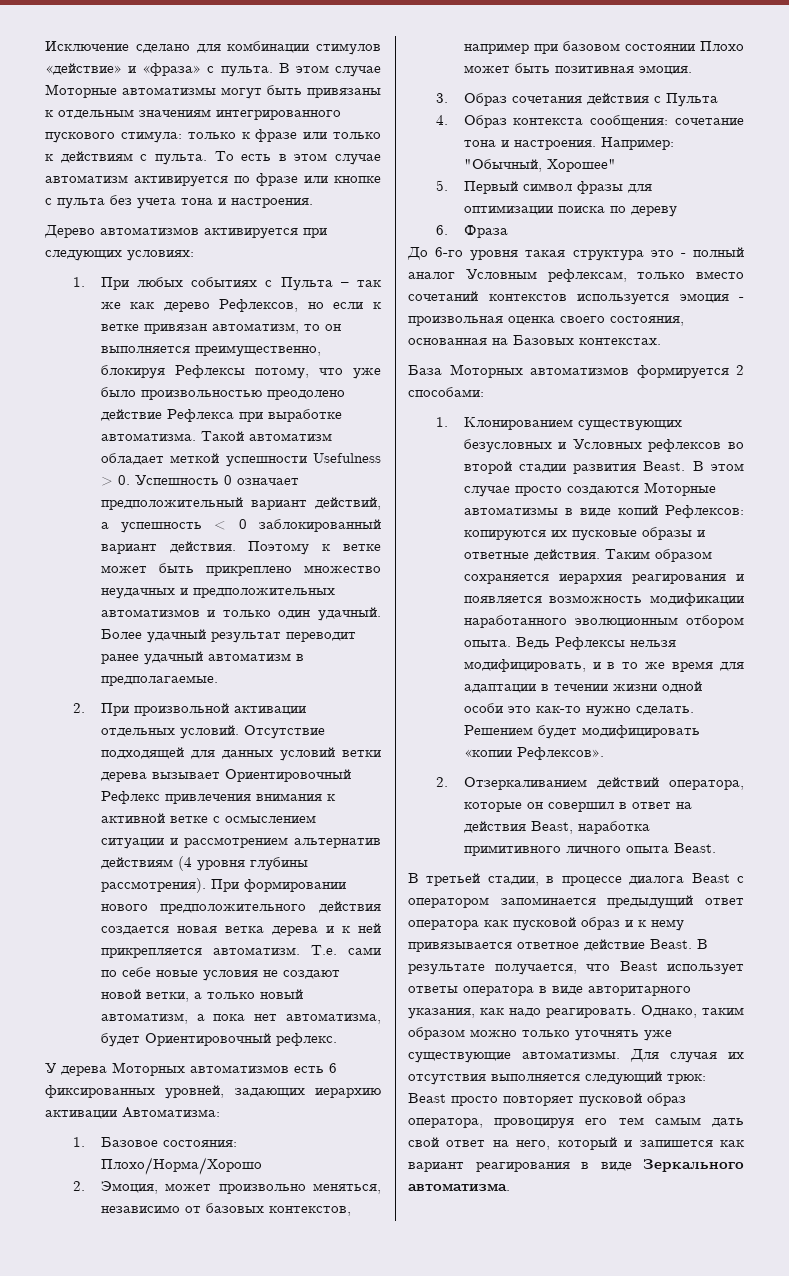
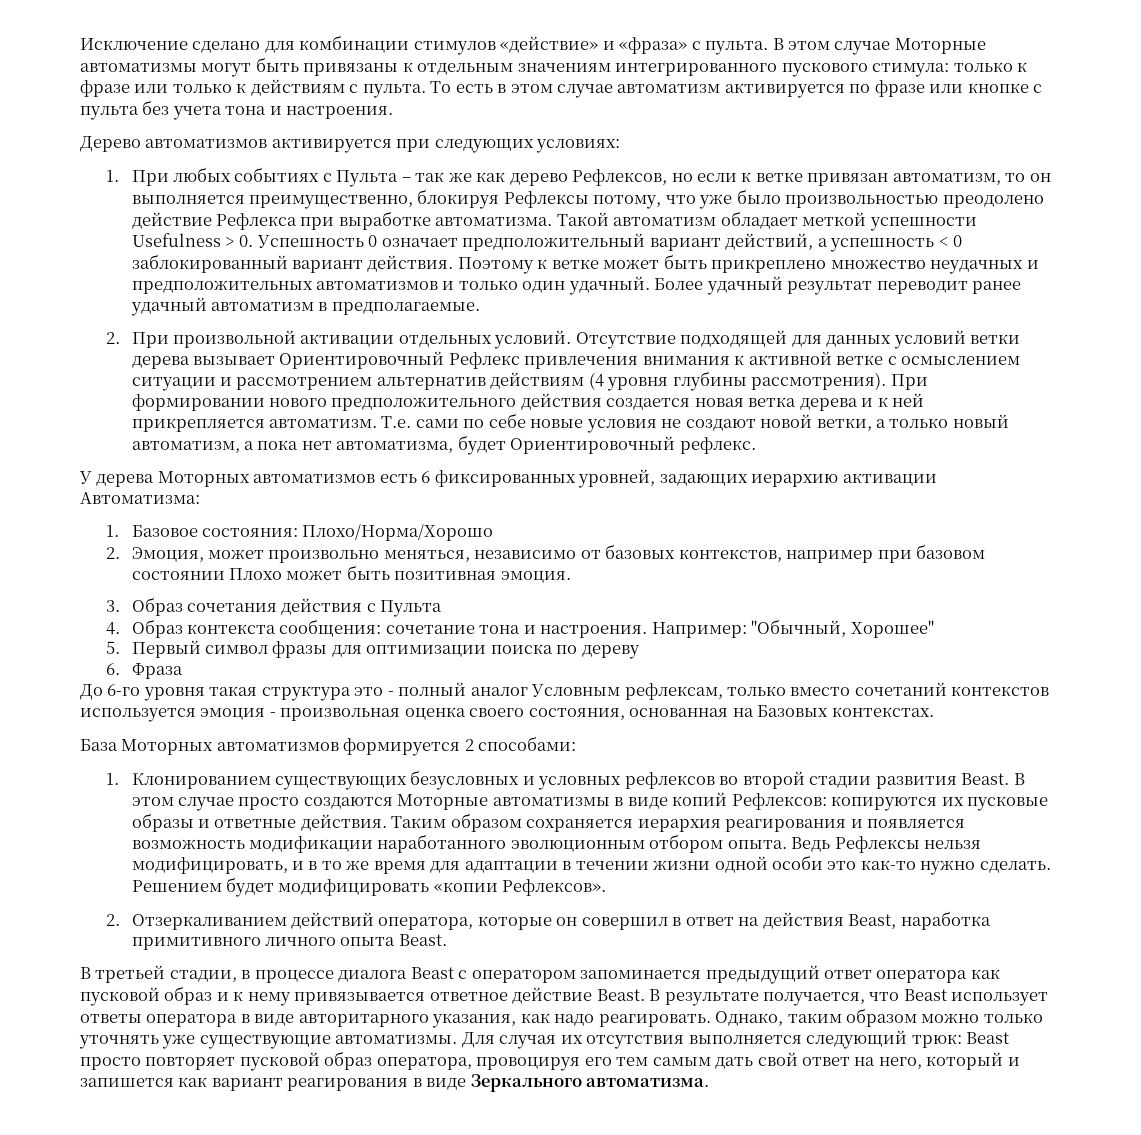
[572,439,642,449] Условных -> [538,776,622,790] условных

